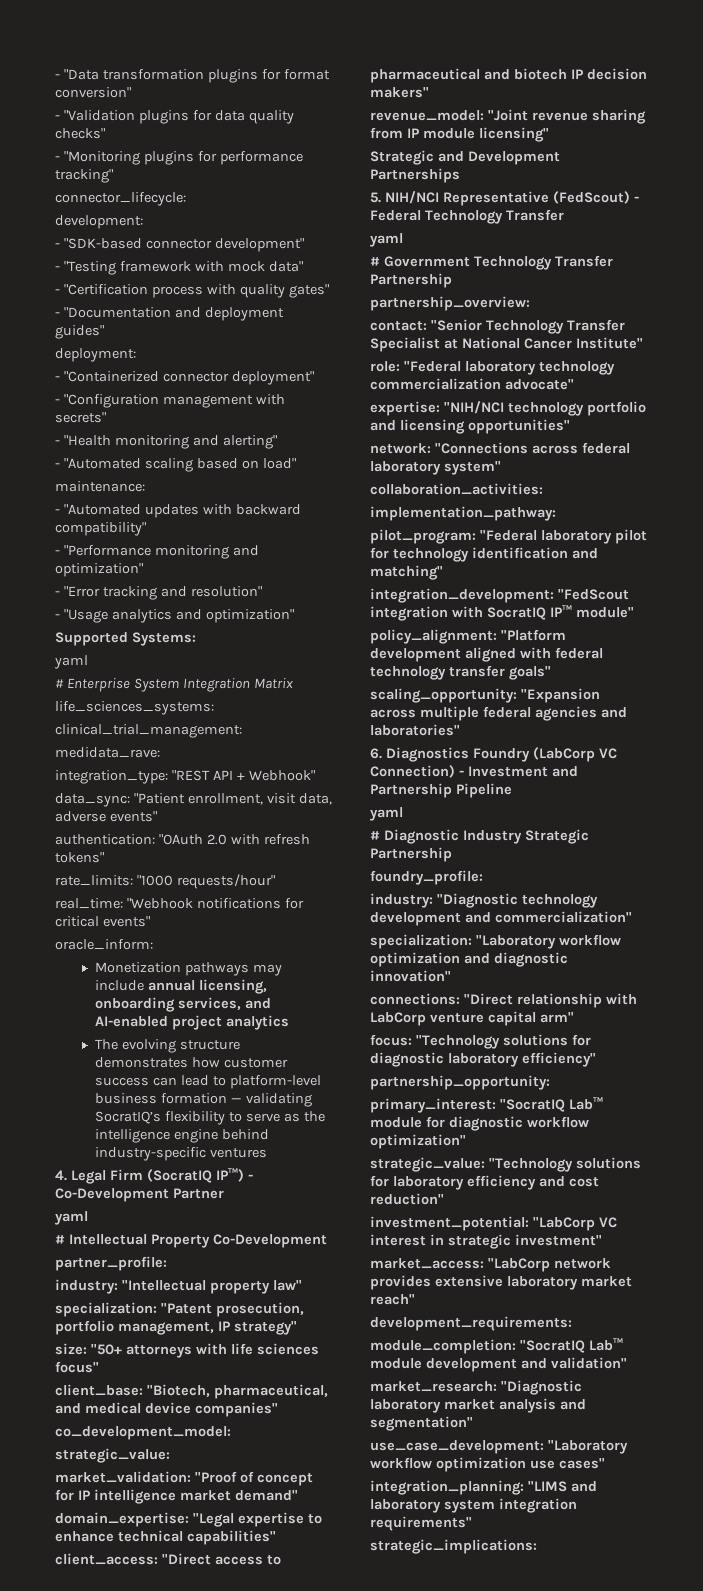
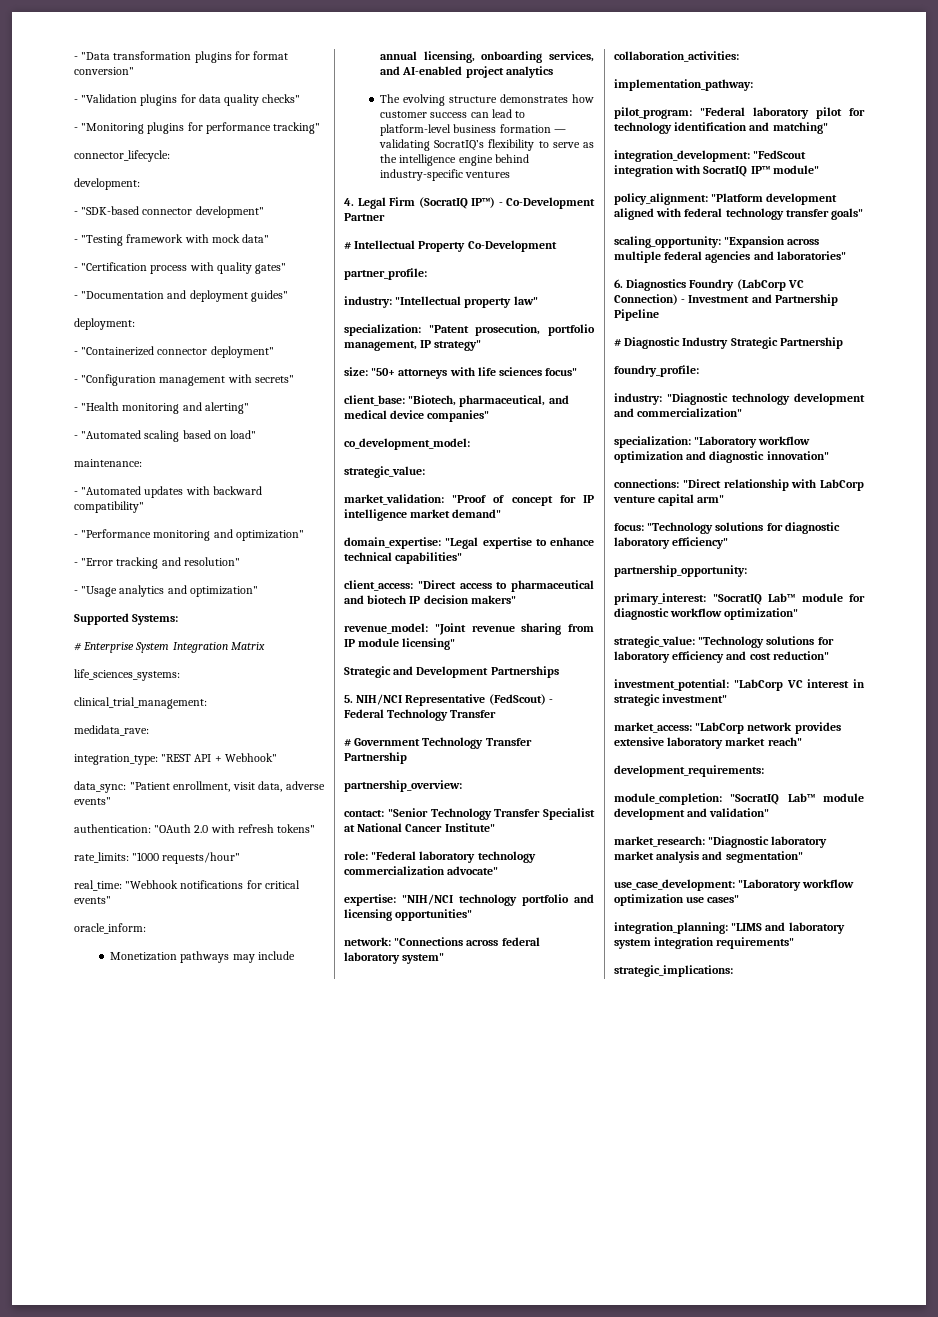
[54,655,88,669] // yaml -> (179, 619) none
[55,1211,88,1225] // yaml -> (385, 217) none
[370,233,403,247] // yaml -> (497, 714) none
[370,807,403,821] // yaml -> (659, 315) none

